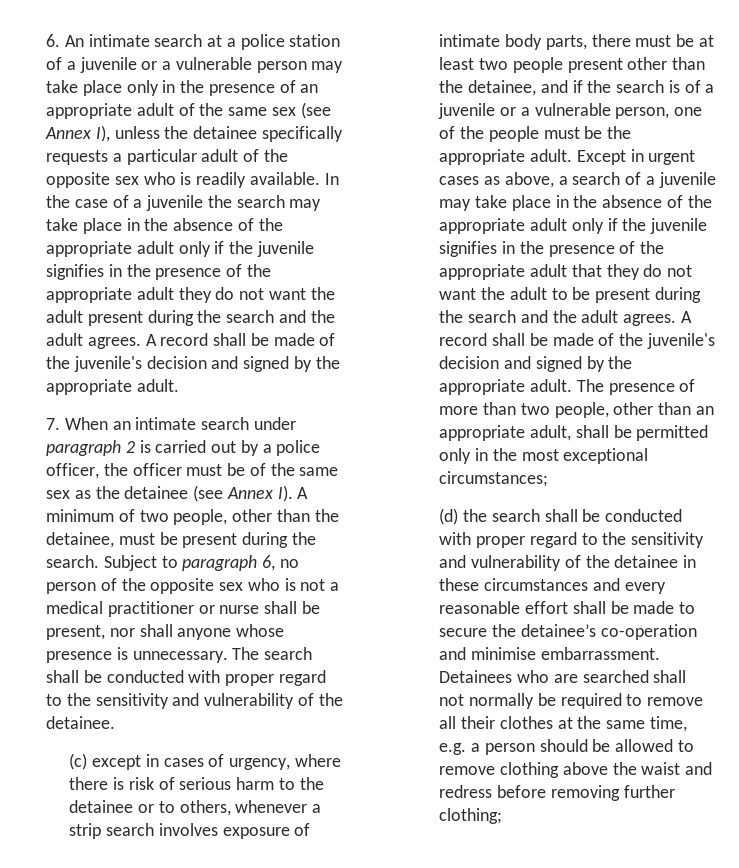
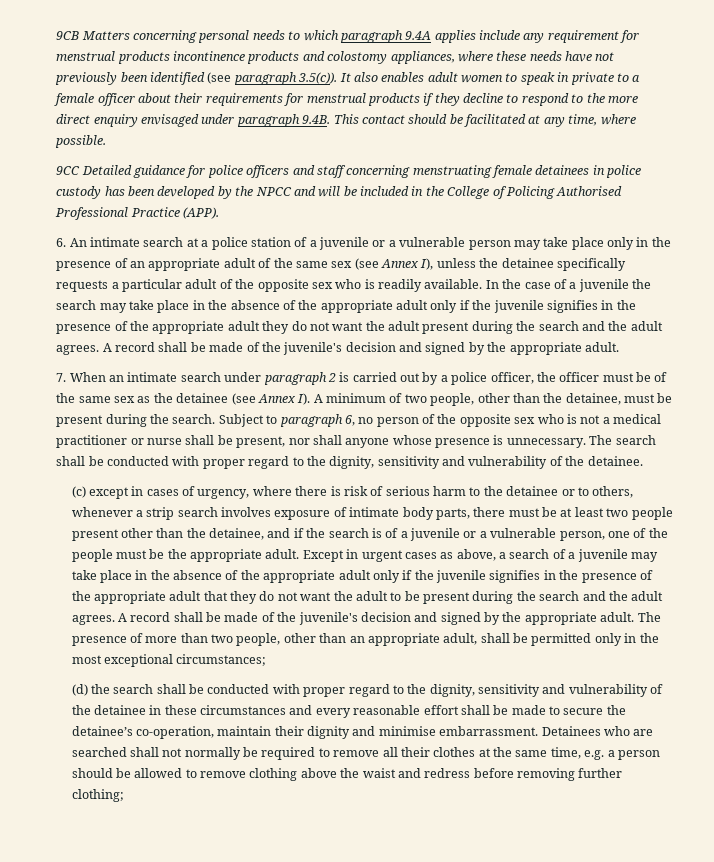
(46, 40) none -> [56,30,640,43] [56,51,615,64] [55,72,641,85] [54,93,638,106] [56,114,636,127] [55,135,107,148] [56,165,642,178] [56,186,623,199] [55,207,220,220] 9CB Matters concerning personal needs to which paragraph 9.4A applies include any requirement for menstrual products incontinence products and colostomy appliances, where these needs have not previously been identified (see paragraph 3.5(c)). It also enables adult women to speak in private to a female officer about their requirements for menstrual products if they decline to respond to the more direct enquiry envisaged under paragraph 9.4B. This contact should be facilitated at any time, where possible. // 9CC Detailed guidance for police officers and staff concerning menstruating female detainees in police custody has been developed by the NPCC and will be included in the College of Policing Authorised Professional Practice (APP). //
(91, 699) none -> [329,456,375,469] dignity,
(627, 538) none -> [429,684,475,697] dignity,
[600,624,697,640] co-operation -> [135,726,351,739] co-operation, maintain their dignity

